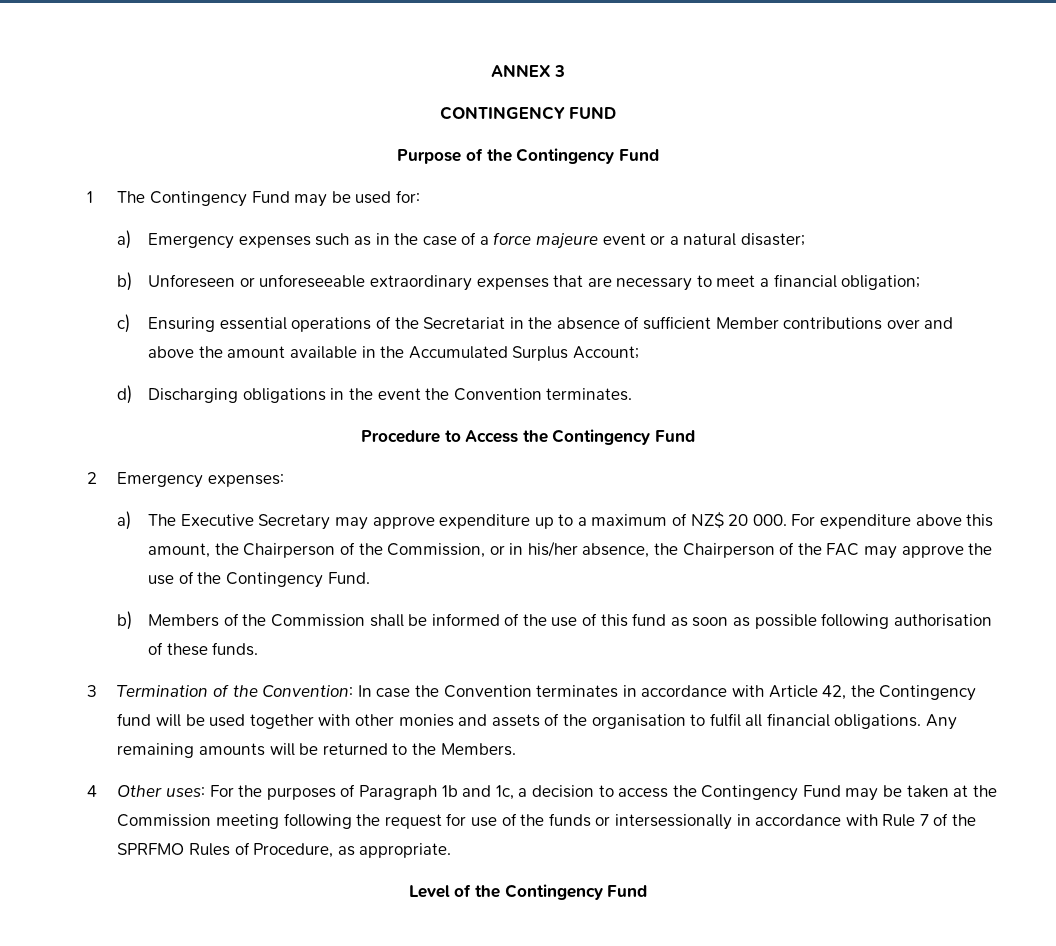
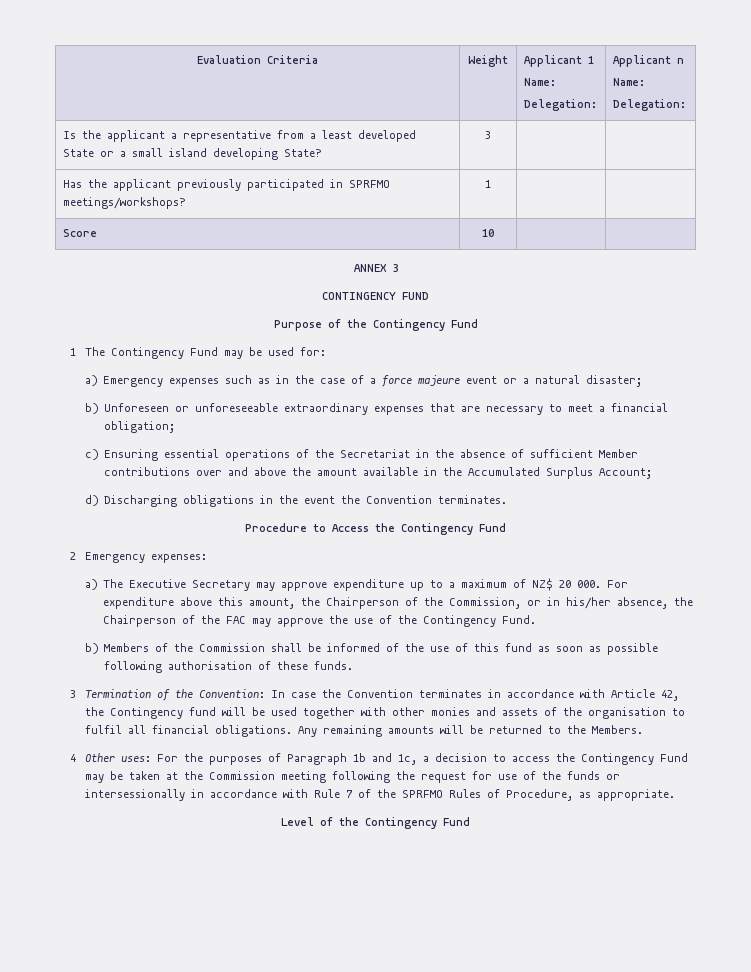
(490, 70) none -> [197,55,318,64] [468,55,508,67] [523,55,594,67] [523,78,556,86] [523,99,597,111] [612,55,684,67] [612,78,645,86] [612,99,686,111] [62,130,416,142] [62,148,322,160] [485,131,491,139] [62,179,390,191] [62,197,186,209] [485,180,491,188] [62,229,97,237] [482,229,494,237] Evaluation Criteria | Weight | Applicant 1 // Name: // Delegation: | Applicant n // Name: // Delegation: // Is the applicant a representative from a least developed State or a small island developing State? | 3 | | // Has the applicant previously participated in SPRFMO meetings/workshops? | 1 | | // Score | 10 | | //

